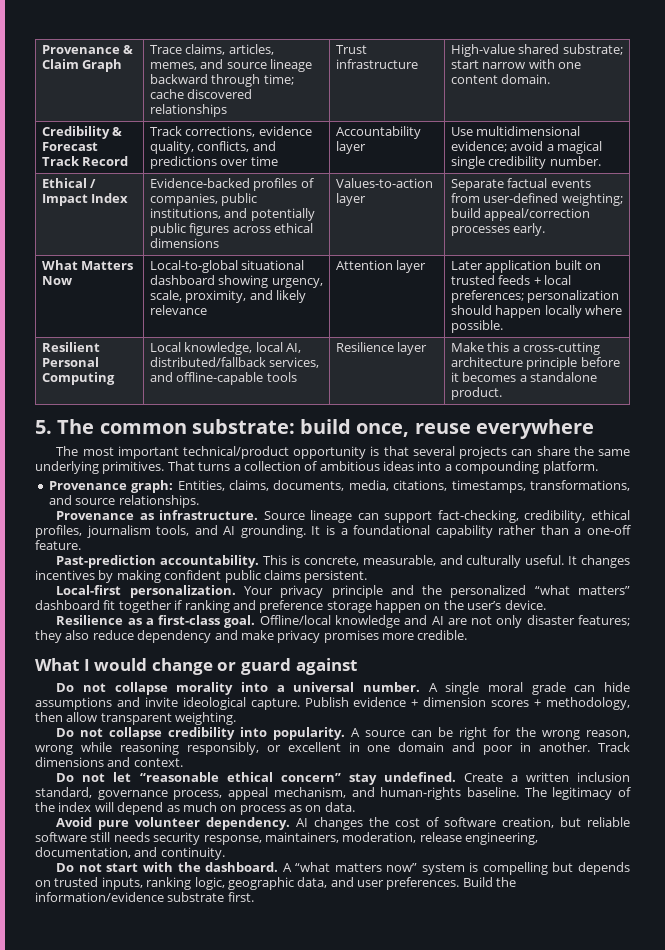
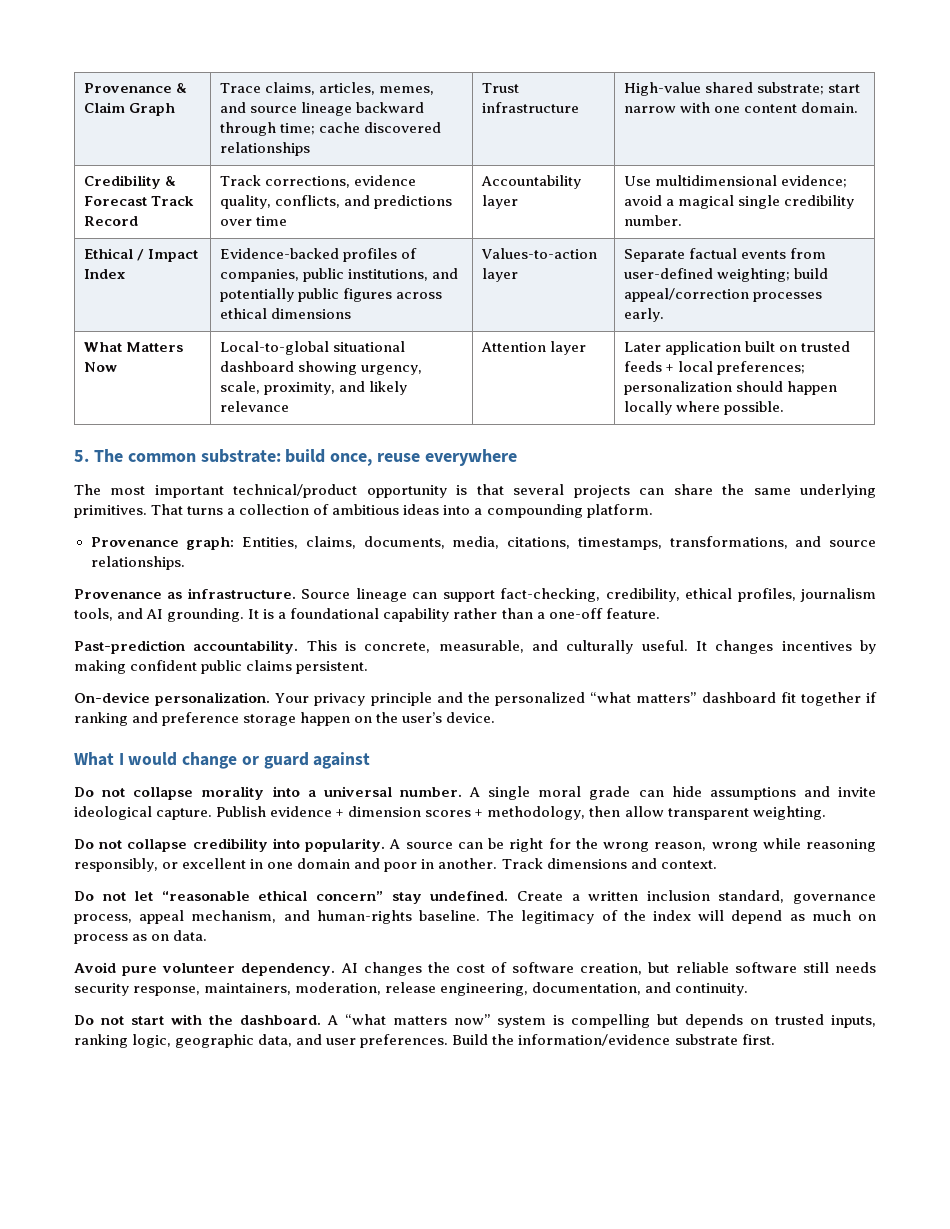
[42,342,101,352] [42,357,100,367] [42,372,116,385] [150,342,302,355] [150,357,320,368] [150,372,297,385] [336,342,428,355] [451,342,601,355] [451,357,620,370] [451,372,598,382] [451,387,503,400] // Resilient Personal Computing | Local knowledge, local AI, distributed/fallback services, and offline-capable tools | Resilience layer | Make this a cross-cutting architecture principle before it becomes a standalone product. -> (784, 408) none
[56,585,122,595] Local-first -> [74,692,150,703] On-device
[56,615,630,628] [35,630,468,643] // Resilience as a first-class goal. Offline/local knowledge and AI are not only disaster features; they also reduce dependency and make privacy promises more credible. -> (496, 717) none

